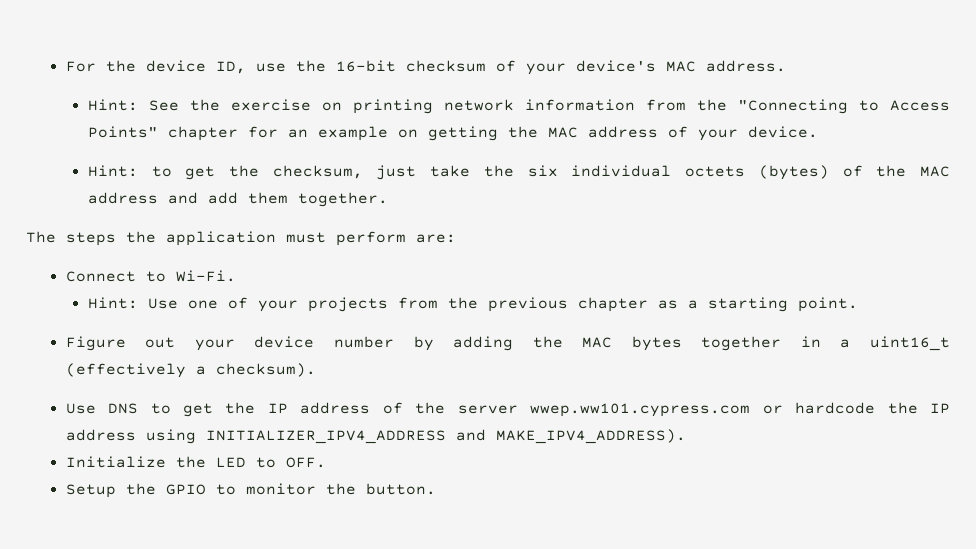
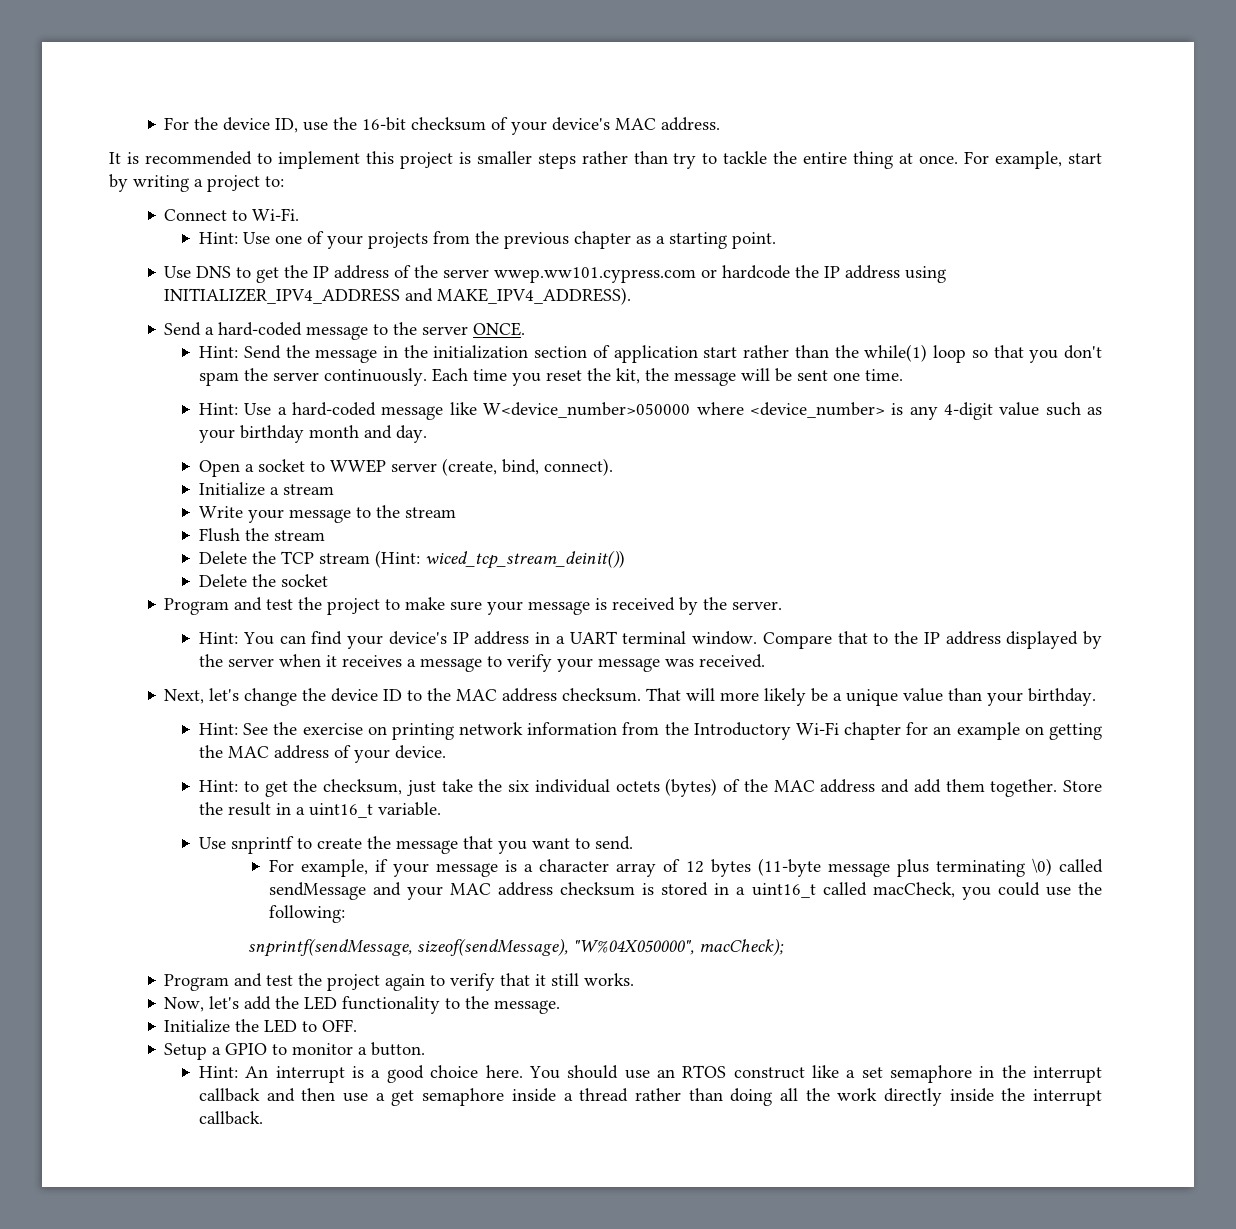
(786, 66) none -> [109,151,1103,169] [109,174,284,192] [164,208,300,221] [199,231,777,249] [164,265,947,283] [164,287,632,305] [164,322,526,340] [199,344,1103,363] [199,368,904,386] [199,402,1103,420] [199,425,428,443] [199,458,614,477] [199,482,335,496] [199,505,457,523] [199,528,326,542] [199,550,626,569] [199,574,329,587] [164,597,783,615] [199,631,1102,649] [199,654,766,672] [164,688,1097,706] // It is recommended to implement this project is smaller steps rather than try to tackle the entire thing at once. For example, start by writing a project to: // Connect to Wi-Fi. // Hint: Use one of your projects from the previous chapter as a starting point. // Use DNS to get the IP address of the server wwep.ww101.cypress.com or hardcode the IP address using INITIALIZER_IPV4_ADDRESS and MAKE_IPV4_ADDRESS). // Send a hard-coded message to the server ONCE. // Hint: Send the message in the initialization section of application start rather than the while(1) loop so that you don't spam the server continuously. Each time you reset the kit, the message will be sent one time. // Hint: Use a hard-coded message like W<device_number>050000 where <device_number> is any 4-digit value such as your birthday month and day. // Open a socket to WWEP server (create, bind, connect). // Initialize a stream // Write your message to the stream // Flush the stream // Delete the TCP stream (Hint: wiced_tcp_stream_deinit()) // Delete the socket // Program and test the project to make sure your message is received by the server. // Hint: You can find your device's IP address in a UART terminal window. Compare that to the IP address displayed by the server when it receives a message to verify your message was received. // Next, let's change the device ID to the MAC address checksum. That will more likely be a unique value than your birthday.
[737,99,950,114] [87,126,158,138] "Connecting to Access Points" -> [693,722,839,740] Introductory Wi-Fi
[26,231,456,246] [65,270,236,282] [87,297,858,312] [65,336,950,351] [65,363,316,378] [65,402,950,417] [65,429,686,444] // The steps the application must perform are: // Connect to Wi-Fi. // Hint: Use one of your projects from the previous chapter as a starting point. // Figure out your device number by adding the MAC bytes together in a uint16_t (effectively a checksum). // Use DNS to get the IP address of the server wwep.ww101.cypress.com or hardcode the IP address using INITIALIZER_IPV4_ADDRESS and MAKE_IPV4_ADDRESS). -> [1062,780,1102,792] [199,802,442,818] [199,836,634,854] [268,858,1104,877] [268,882,1102,900] [268,905,345,923] [248,938,785,957] [164,973,635,991] [164,996,561,1014] Store the result in a uint16_t variable. // Use snprintf to create the message that you want to send. // For example, if your message is a character array of 12 bytes (11-byte message plus terminating \0) called sendMessage and your MAC address checksum is stored in a uint16_t called macCheck, you could use the following: // snprintf(sendMessage, sizeof(sendMessage), "W%04X050000", macCheck); // Program and test the project again to verify that it still works. // Now, let's add the LED functionality to the message.
[125,483,156,495] the -> [212,1047,222,1055] a
[325,483,436,495] the button. -> [358,1042,426,1056] [199,1065,1102,1083] [199,1088,1102,1106] [199,1111,264,1125] a button. // Hint: An interrupt is a good choice here. You should use an RTOS construct like a set semaphore in the interrupt callback and then use a get semaphore inside a thread rather than doing all the work directly inside the interrupt callback.

